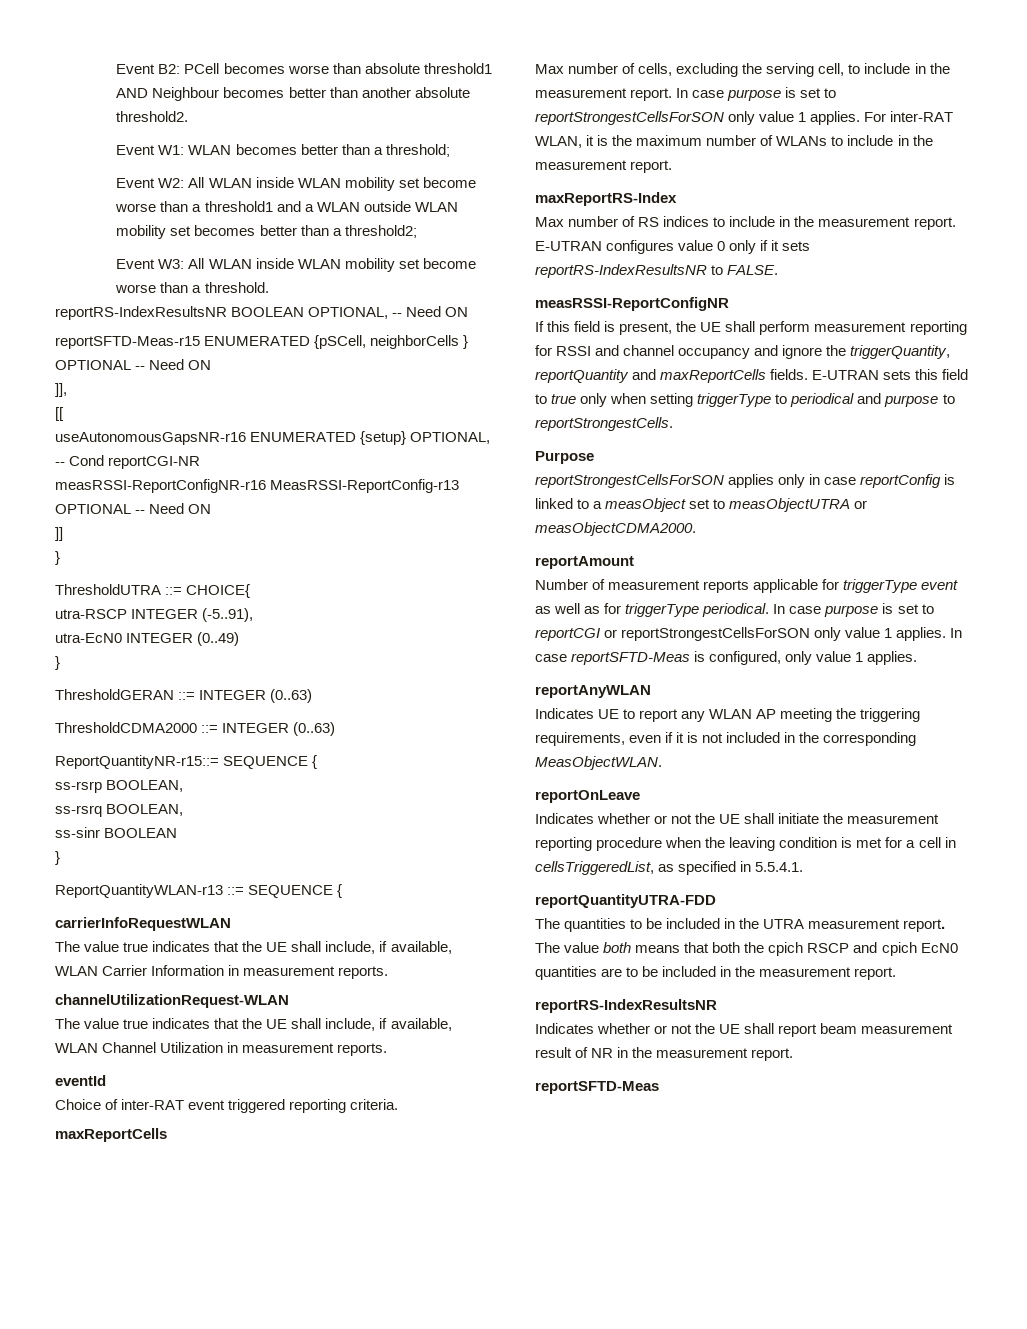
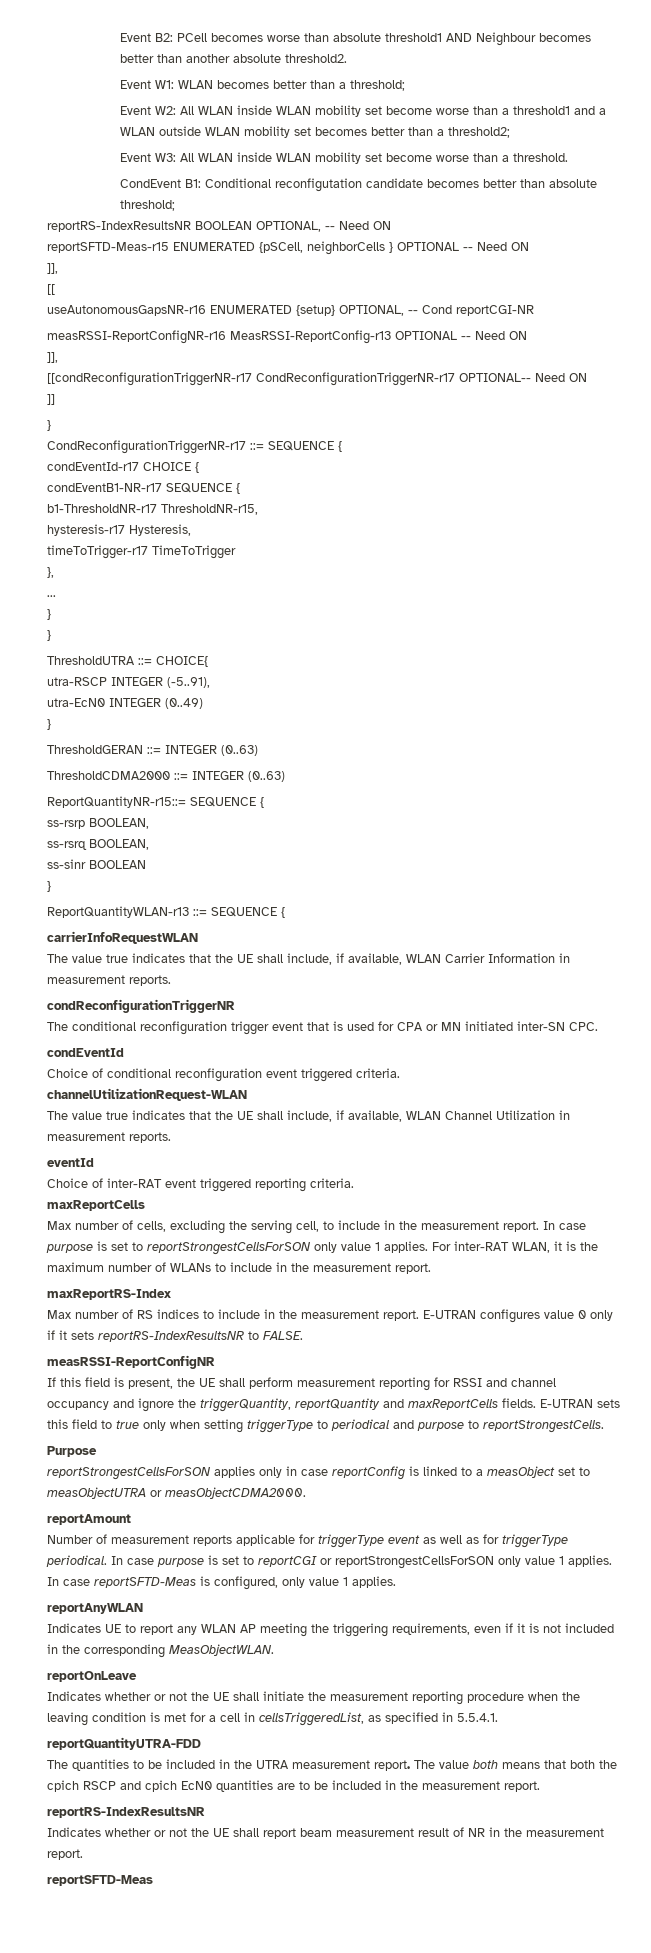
(269, 287) none -> [119,178,597,192] [119,200,175,211] // CondEvent B1: Conditional reconfigutation candidate becomes better than absolute threshold;
[55,527,63,541] ]] -> [47,352,58,363] [47,372,587,386] [47,394,55,405] [47,420,51,431] [47,440,342,454] [47,462,199,473] [47,483,240,494] [47,504,258,515] [47,524,191,536] [47,545,236,559] [47,567,54,578] [47,595,56,597] [47,609,51,620] ]], // [[condReconfigurationTriggerNR-r17 CondReconfigurationTriggerNR-r17 OPTIONAL-- Need ON // ]] // } // CondReconfigurationTriggerNR-r17 ::= SEQUENCE { // condEventId-r17 CHOICE { // condEventB1-NR-r17 SEQUENCE { // b1-ThresholdNR-r17 ThresholdNR-r15, // hysteresis-r17 Hysteresis, // timeToTrigger-r17 TimeToTrigger // }, // ... // }
(389, 972) none -> [47,999,235,1013] [47,1021,598,1035] [47,1048,124,1057] [47,1068,400,1082] // condReconfigurationTriggerNR // The conditional reconfiguration trigger event that is used for CPA or MN initiated inter-SN CPC. // condEventId // Choice of conditional reconfiguration event triggered criteria.

